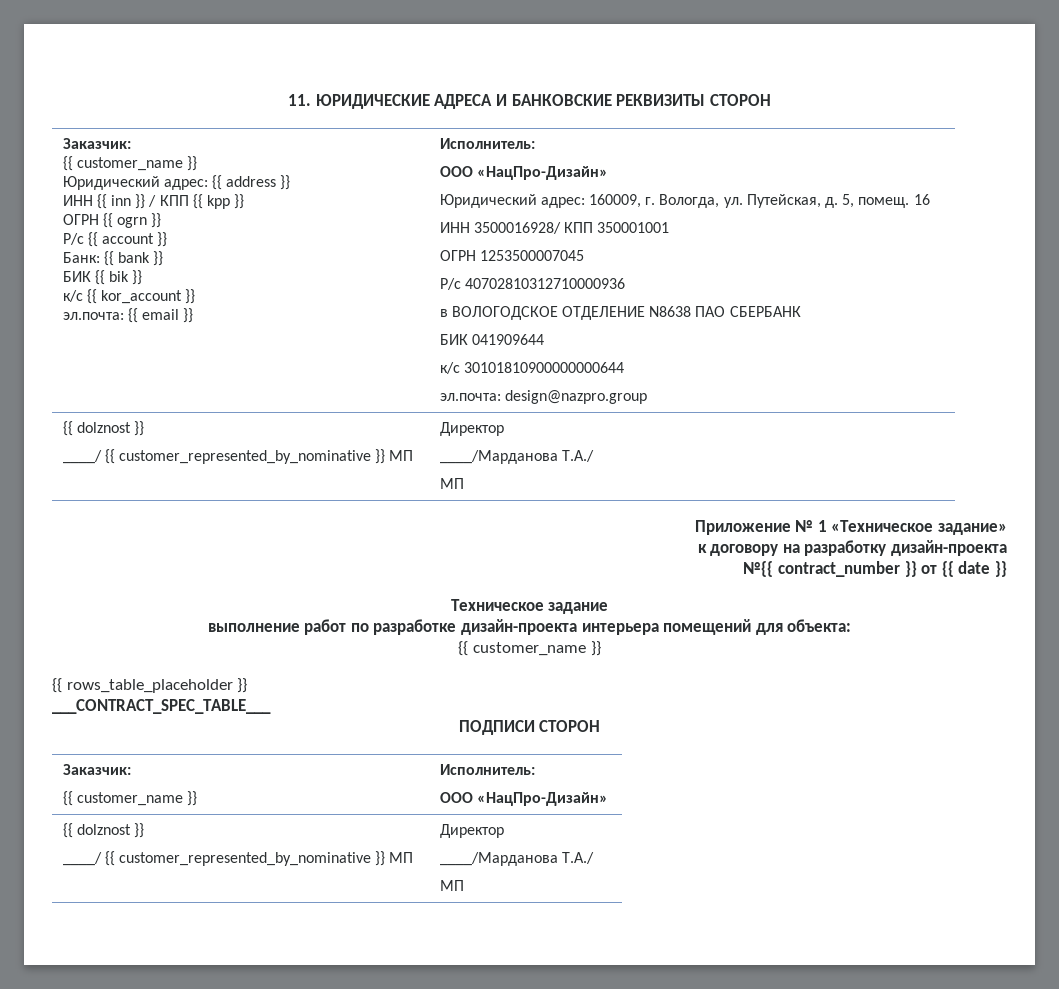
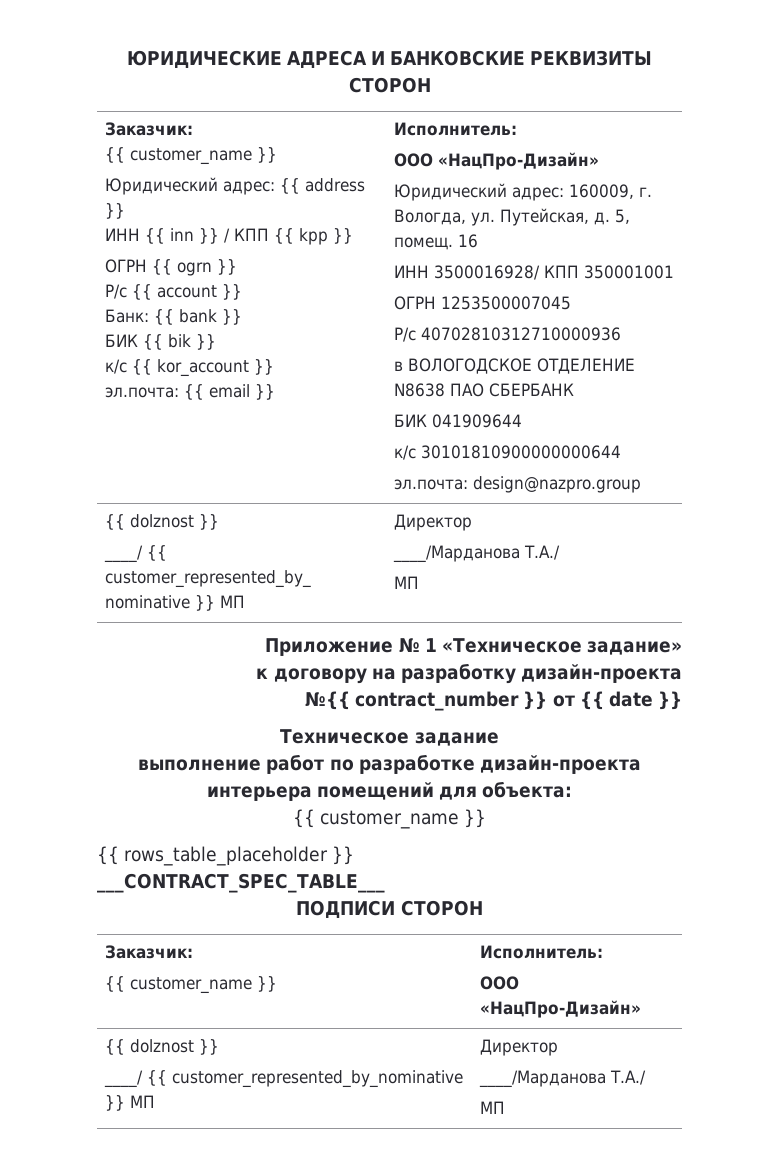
[288,94,312,106] 11. -> (126, 59) none

